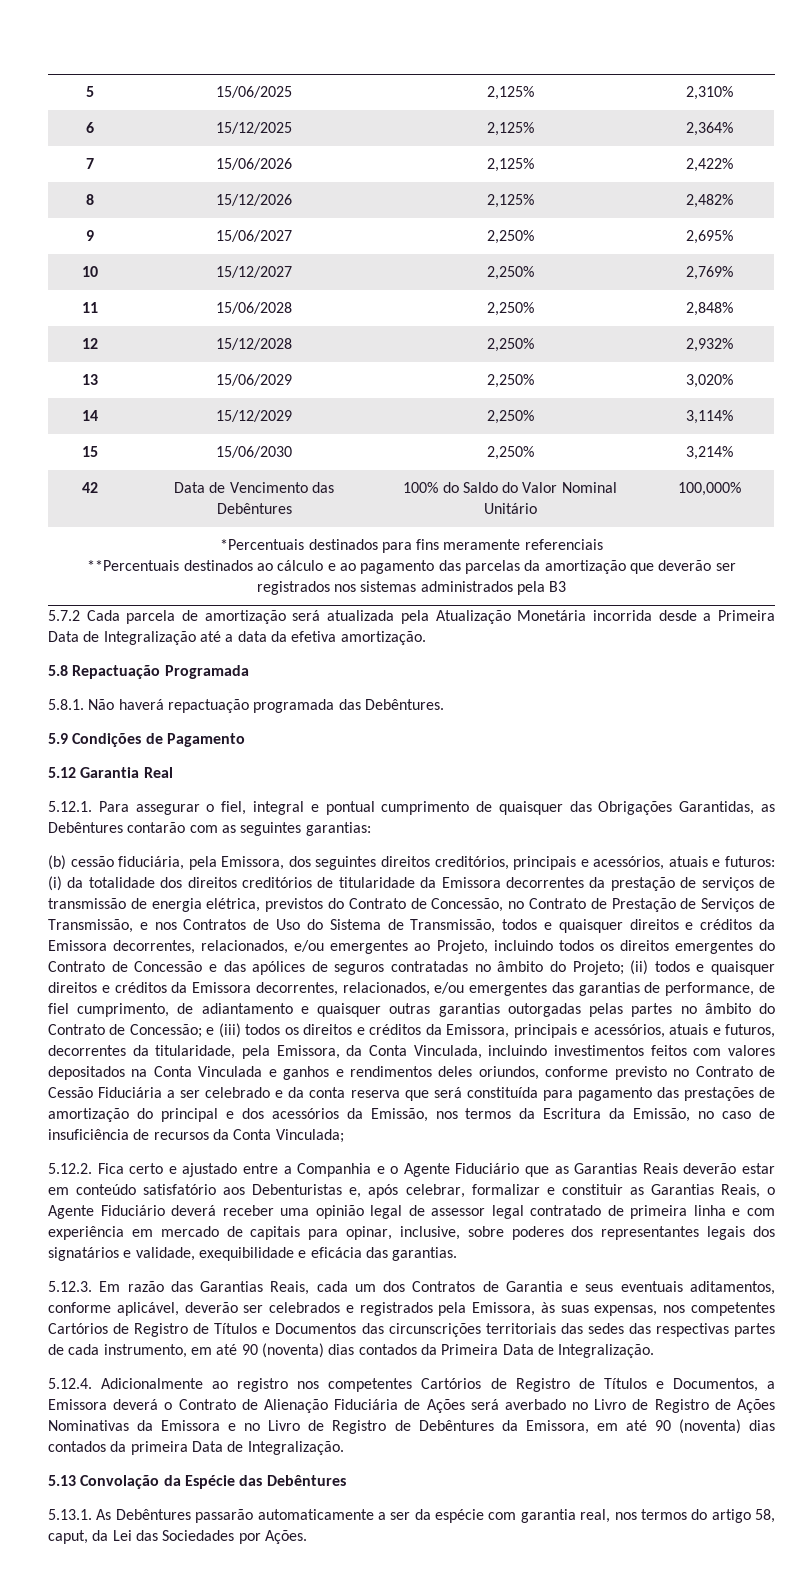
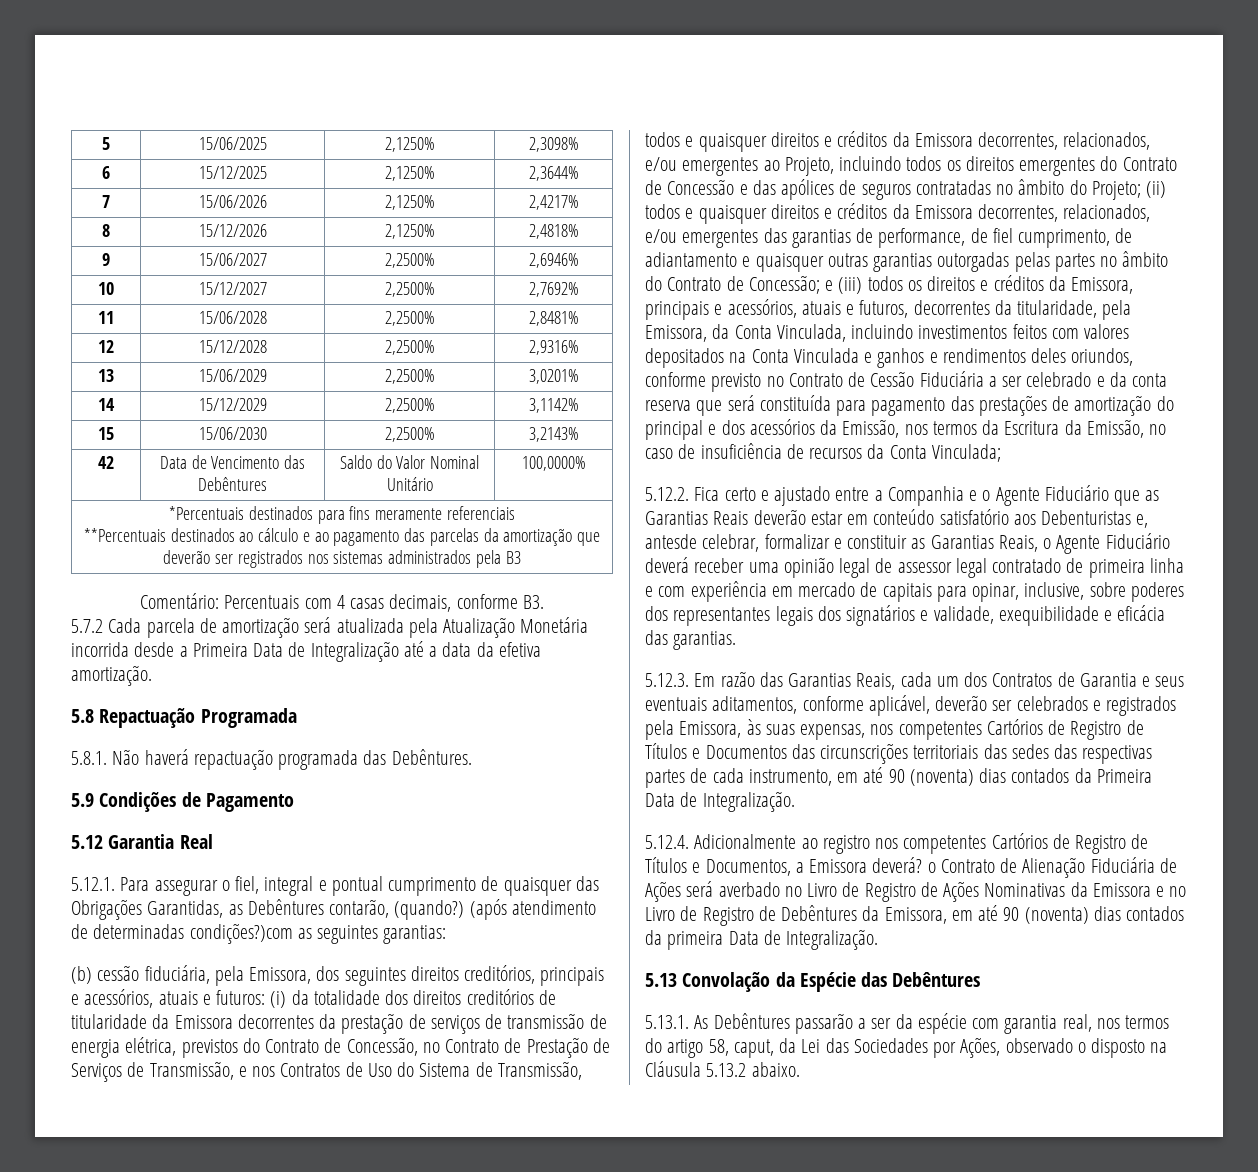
[486,86,534,100] [685,86,733,100] 2,125% | 2,310% -> [384,137,435,152] [528,137,579,152] 2,1250% | 2,3098%
[486,122,534,136] [685,122,733,136] 2,125% | 2,364% -> [384,166,435,181] [528,166,579,181] 2,1250% | 2,3644%
[486,158,534,172] [685,158,733,172] 2,125% | 2,422% -> [384,195,435,210] [528,195,579,210] 2,1250% | 2,4217%
[486,194,534,208] [685,194,733,208] 2,125% | 2,482% -> [384,224,435,239] [528,224,579,239] 2,1250% | 2,4818%
[486,230,534,244] [685,230,733,244] 2,250% | 2,695% -> [384,253,435,268] [528,253,579,268] 2,2500% | 2,6946%
[486,266,534,280] [685,266,733,280] 2,250% | 2,769% -> [384,282,435,297] [528,282,579,297] 2,2500% | 2,7692%
[486,302,534,316] [685,302,733,316] 2,250% | 2,848% -> [384,311,435,326] [528,311,579,326] 2,2500% | 2,8481%
[486,338,534,352] [685,338,733,352] 2,250% | 2,932% -> [384,340,435,355] [528,340,579,355] 2,2500% | 2,9316%
[486,374,534,388] [685,374,733,388] 2,250% | 3,020% -> [384,369,435,384] [528,369,579,384] 2,2500% | 3,0201%
[486,410,534,424] [685,410,733,424] 2,250% | 3,114% -> [384,398,435,413] [528,398,579,413] 2,2500% | 3,1142%
[486,446,534,460] [685,446,733,460] 2,250% | 3,214% -> [384,427,435,442] [528,427,579,442] 2,2500% | 3,2143%
[403,482,459,493] 100% do -> (267, 484) none
[677,482,741,496] 100,000% -> [521,456,586,471] 100,0000%
(567, 586) none -> [140,593,544,612] // Comentário: Percentuais com 4 casas decimais, conforme B3.
[127,822,218,833] contarão com -> [329,899,596,920] [71,923,293,944] contarão, (quando?) (após atendimento de determinadas condições?)com
[368,1184,399,1198] após -> [645,534,697,549] antesde
[113,1399,159,1410] deverá -> [872,857,923,873] deverá?
[257,1509,374,1520] automaticamente -> (853, 1023) none
[264,1530,307,1544] Ações. -> [960,1037,1168,1058] [645,1061,800,1077] Ações, observado o disposto na Cláusula 5.13.2 abaixo.

